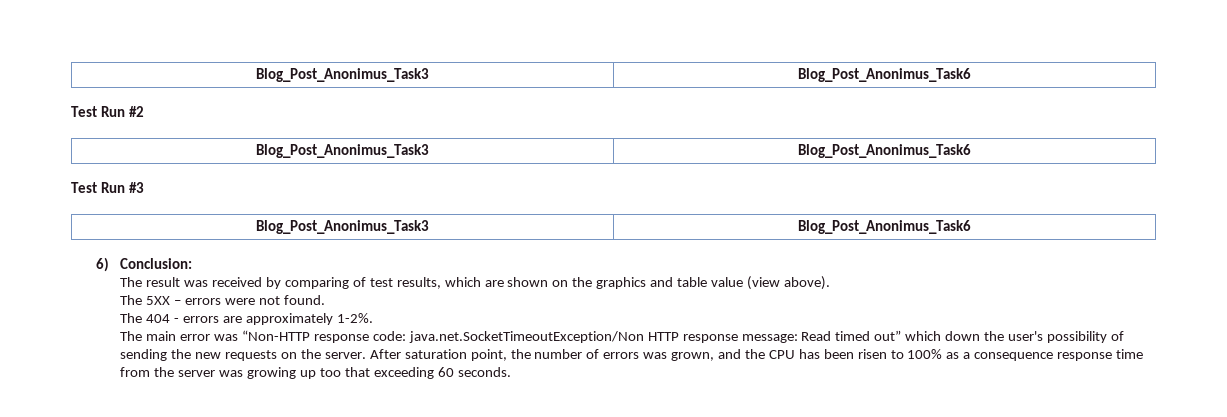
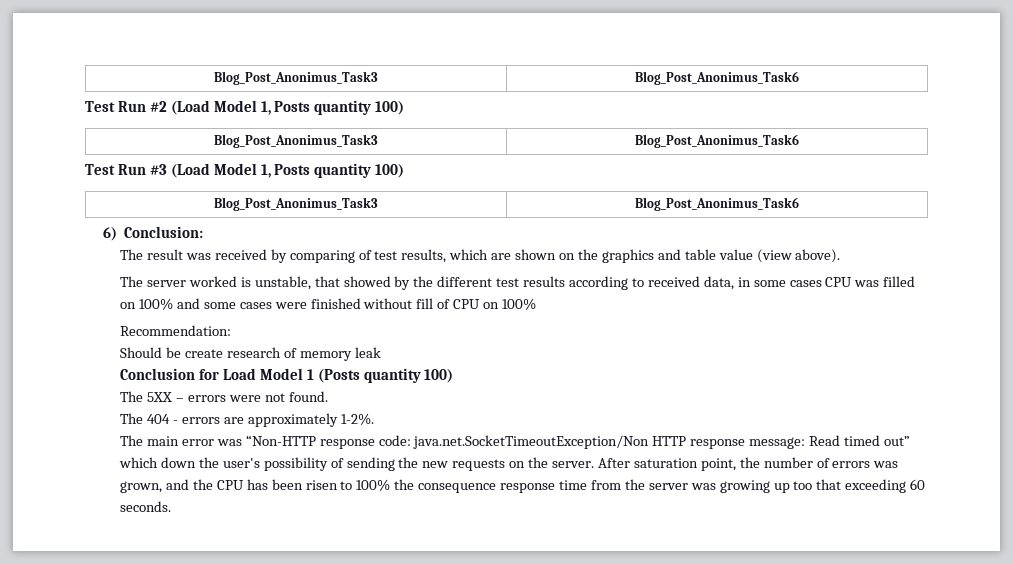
(144, 111) none -> [170,100,405,115] (Load Model 1, Posts quantity 100)
(144, 187) none -> [170,163,405,178] (Load Model 1, Posts quantity 100)
(830, 283) none -> [120,276,916,290] [120,298,537,310] [120,325,232,336] [120,347,381,361] [120,368,454,383] // The server worked is unstable, that showed by the different test results according to received data, in some cases CPU was filled on 100% and some cases were finished without fill of CPU on 100% // Recommendation: // Should be create research of memory leak // Conclusion for Load Model 1 (Posts quantity 100)
[946,352,971,359] as a -> [394,479,415,490] the

